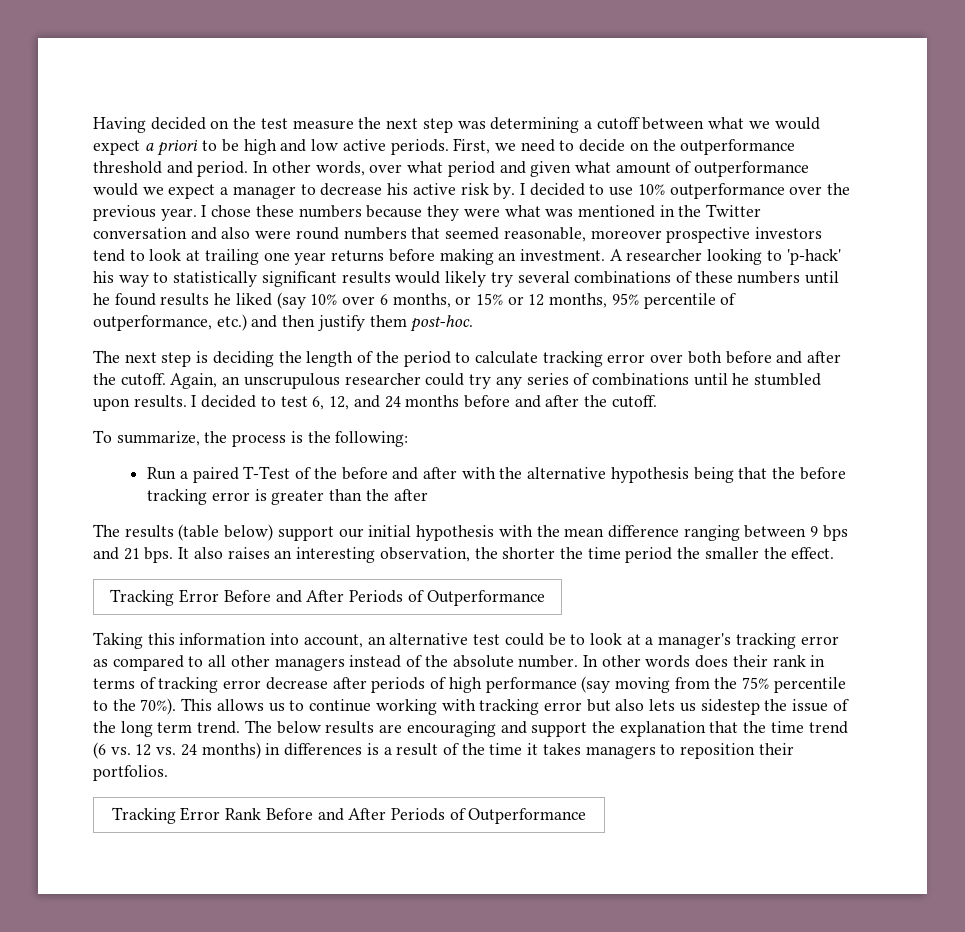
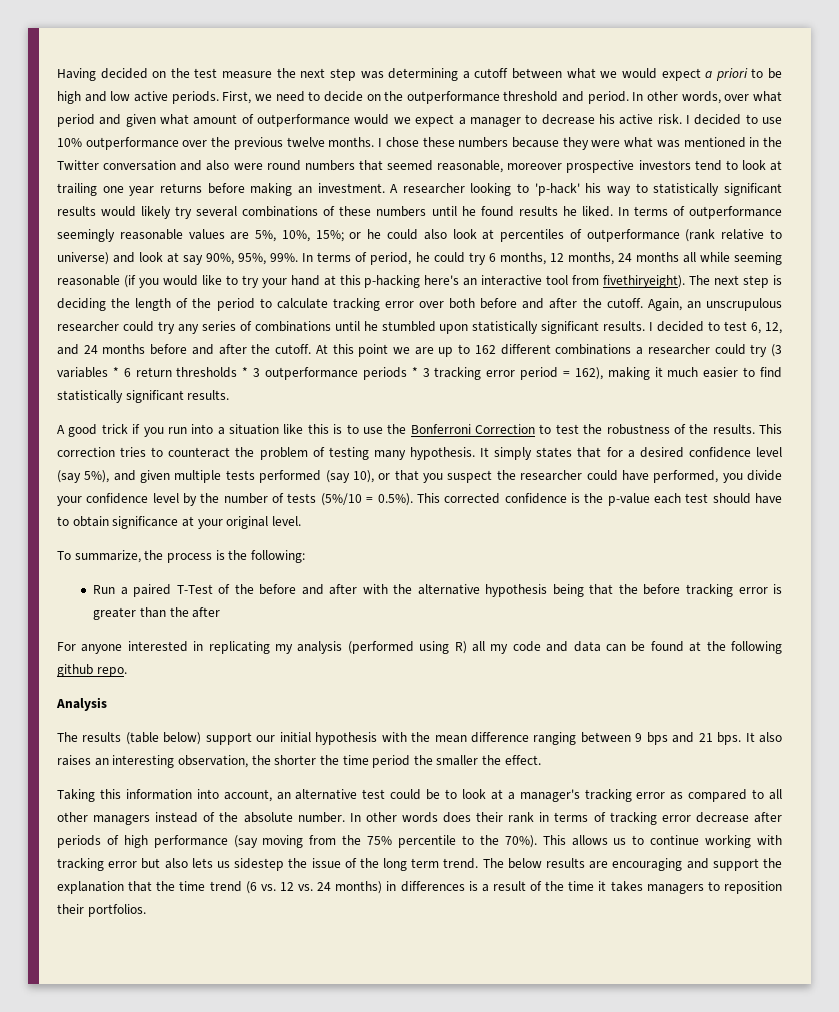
[460,183,516,199] risk by. -> [657,114,682,124] risk.
[160,208,197,221] year. -> [286,137,375,147] twelve months.
[235,292,737,309] [93,314,474,332] liked (say 10% over 6 months, or 15% or 12 months, 95% percentile of outperformance, etc.) and then justify them post-hoc. // -> [581,206,782,219] [57,229,783,242] [57,252,783,265] [57,275,686,288] liked. In terms of outperformance seemingly reasonable values are 5%, 10%, 15%; or he could also look at percentiles of outperformance (rank relative to universe) and look at say 90%, 95%, 99%. In terms of period, he could try 6 months, 12 months, 24 months all while seeming reasonable (if you would like to try your hand at this p-hacking here's an interactive tool from fivethiryeight).
(130, 404) none -> [472,321,600,334] statistically significant
(657, 401) none -> [315,344,783,357] [57,367,782,380] [57,390,230,403] [57,424,782,437] [57,447,782,460] [57,470,782,483] [57,493,783,506] [57,516,301,529] At this point we are up to 162 different combinations a researcher could try (3 variables * 6 return thresholds * 3 outperformance periods * 3 tracking error period = 162), making it much easier to find statistically significant results. // A good trick if you run into a situation like this is to use the Bonferroni Correction to test the robustness of the results. This correction tries to counteract the problem of testing many hypothesis. It simply states that for a desired confidence level (say 5%), and given multiple tests performed (say 10), or that you suspect the researcher could have performed, you divide your confidence level by the number of tests (5%/10 = 0.5%). This corrected confidence is the p-value each test should have to obtain significance at your original level.
(428, 495) none -> [57,641,782,654] [57,664,127,677] [56,697,107,711] // For anyone interested in replicating my analysis (performed using R) all my code and data can be found at the following github repo. // Analysis
[110,589,545,606] // Tracking Error Before and After Periods of Outperformance -> (541, 760) none
[111,807,587,824] // Tracking Error Rank Before and After Periods of Outperformance -> (146, 910) none

